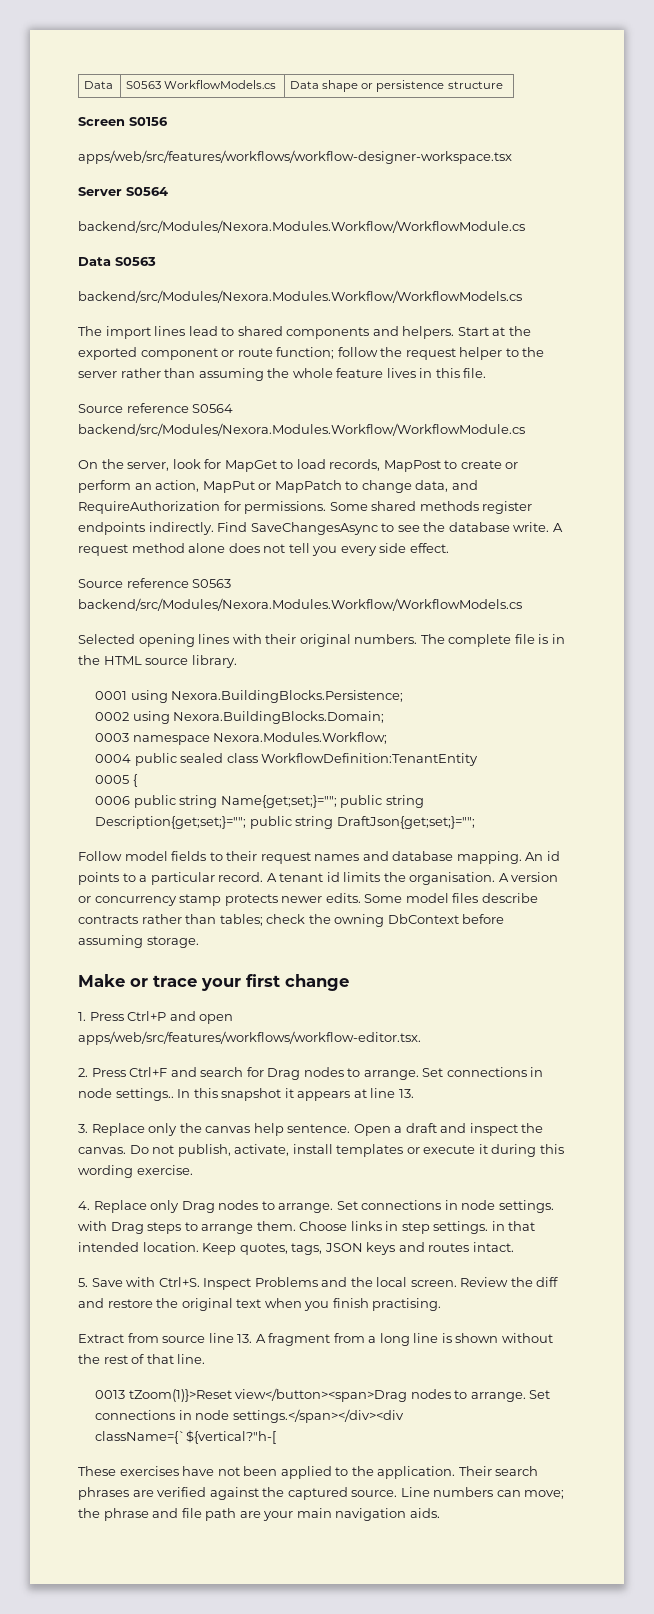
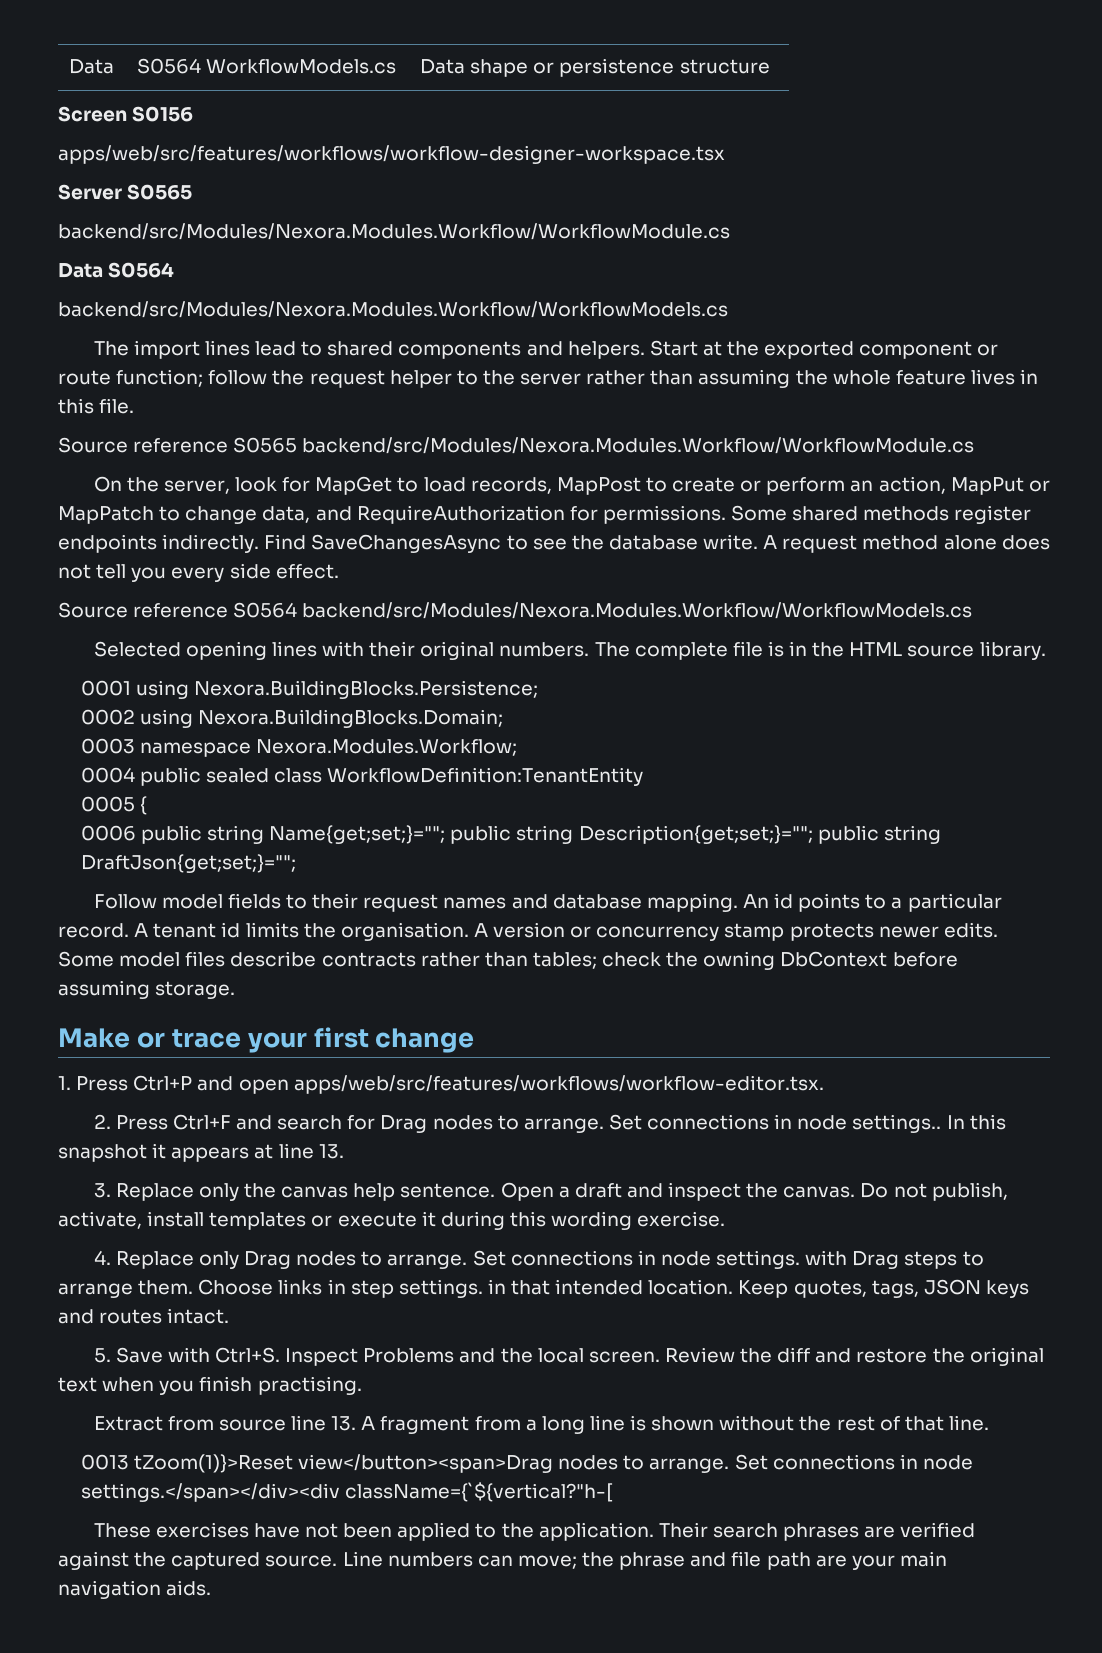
[126,81,162,89] S0563 -> [137,58,202,74] S0564
[125,187,168,196] S0564 -> [127,184,193,200] S0565
[114,257,156,266] S0563 -> [108,262,175,278] S0564
[192,404,234,413] S0564 -> [233,437,298,453] S0565
[192,579,232,588] S0563 -> [233,602,298,618] S0564

